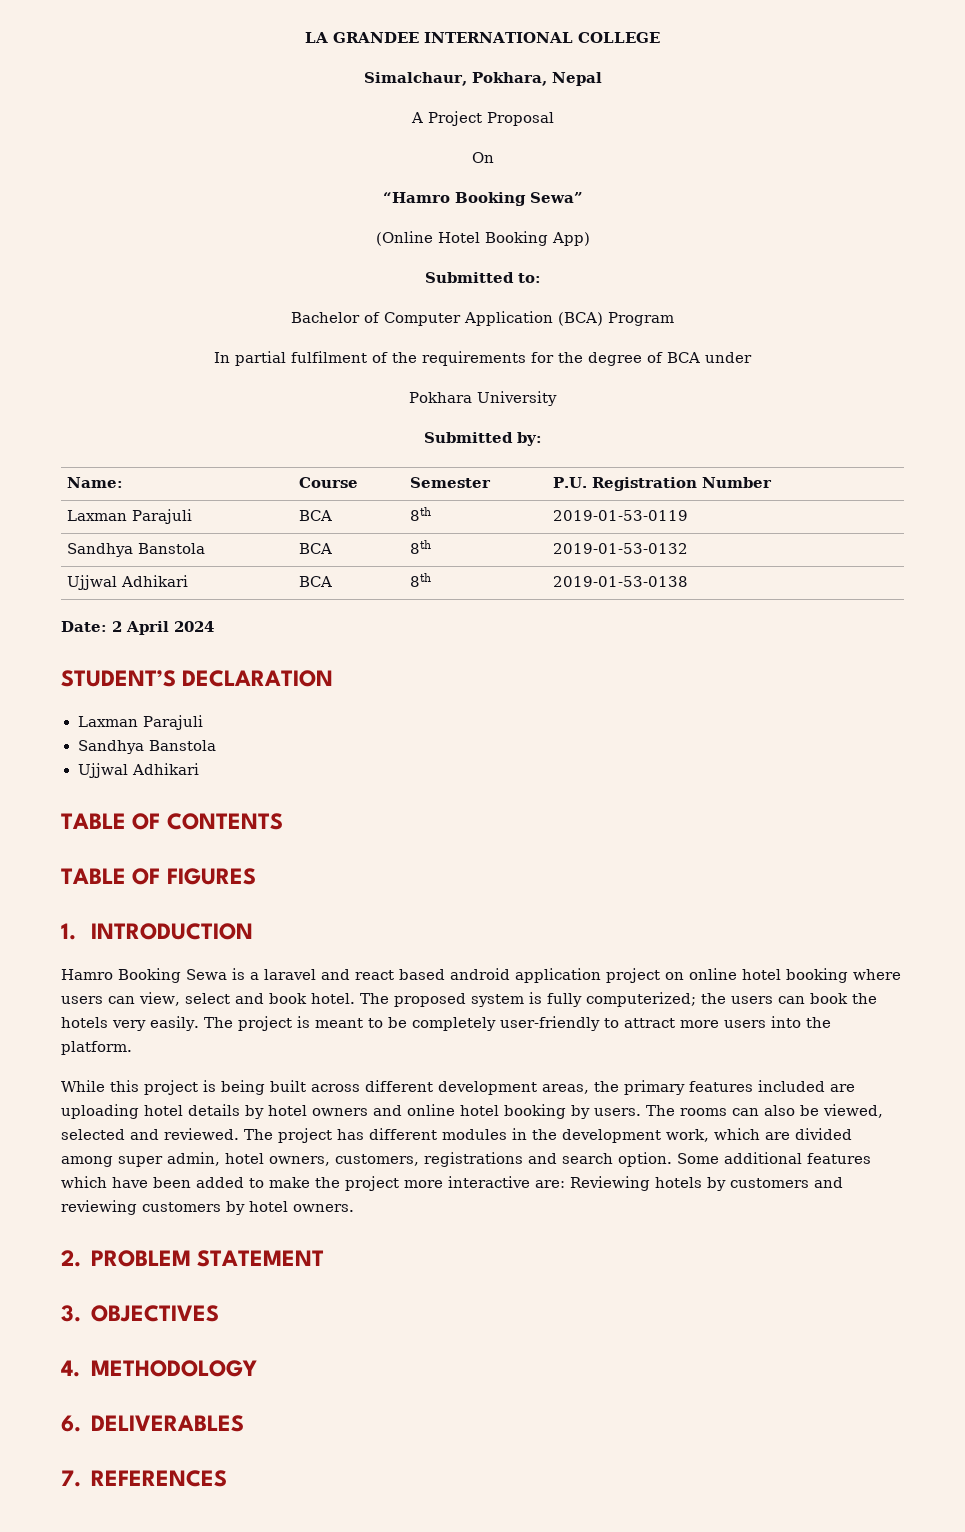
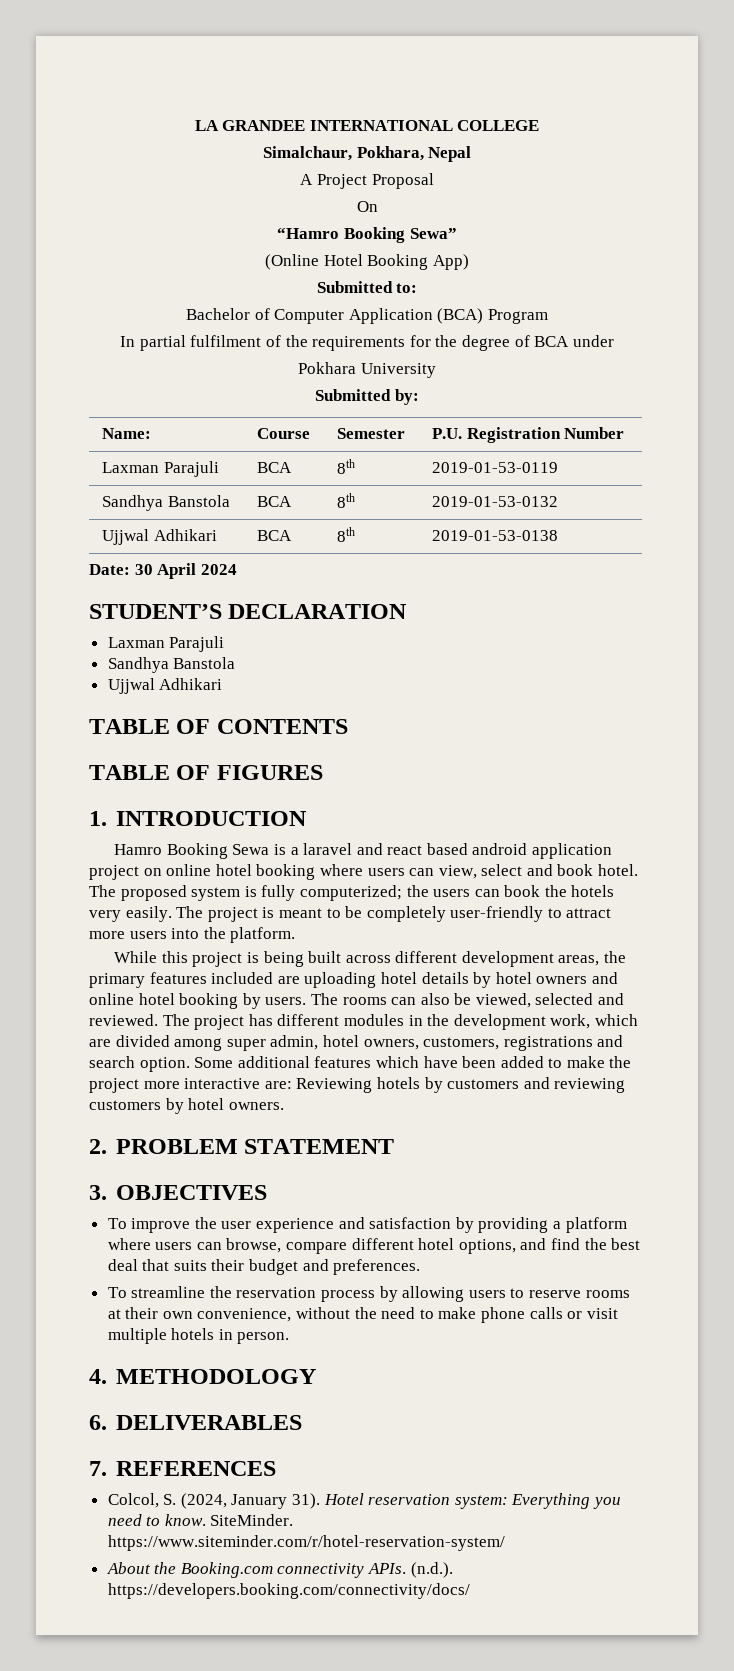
[112,621,122,632] 2 -> [134,564,153,575] 30
(219, 1313) none -> [107,1217,627,1233] [107,1238,641,1254] [107,1259,421,1275] [107,1286,630,1302] [107,1307,618,1323] [107,1328,290,1344] // To improve the user experience and satisfaction by providing a platform where users can browse, compare different hotel options, and find the best deal that suits their budget and preferences. // To streamline the reservation process by allowing users to reserve rooms at their own convenience, without the need to make phone calls or visit multiple hotels in person.
(227, 1478) none -> [107,1493,622,1509] [107,1514,294,1526] [107,1535,505,1551] [106,1562,453,1578] [107,1583,470,1599] // Colcol, S. (2024, January 31). Hotel reservation system: Everything you need to know. SiteMinder. https://www.siteminder.com/r/hotel-reservation-system/ // About the Booking.com connectivity APIs. (n.d.). https://developers.booking.com/connectivity/docs/

